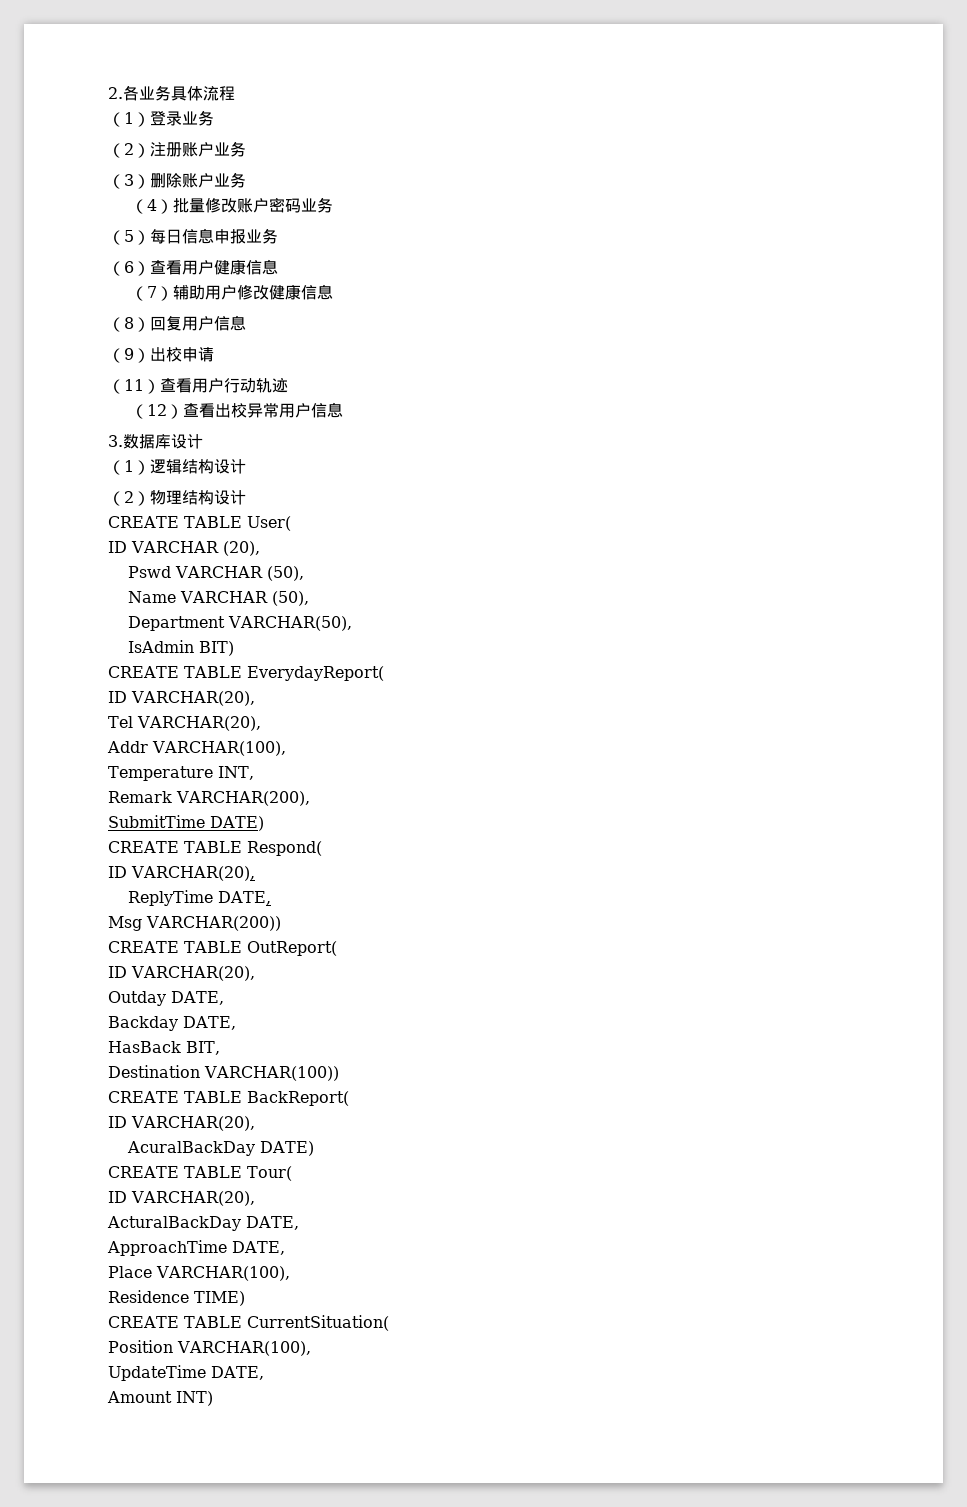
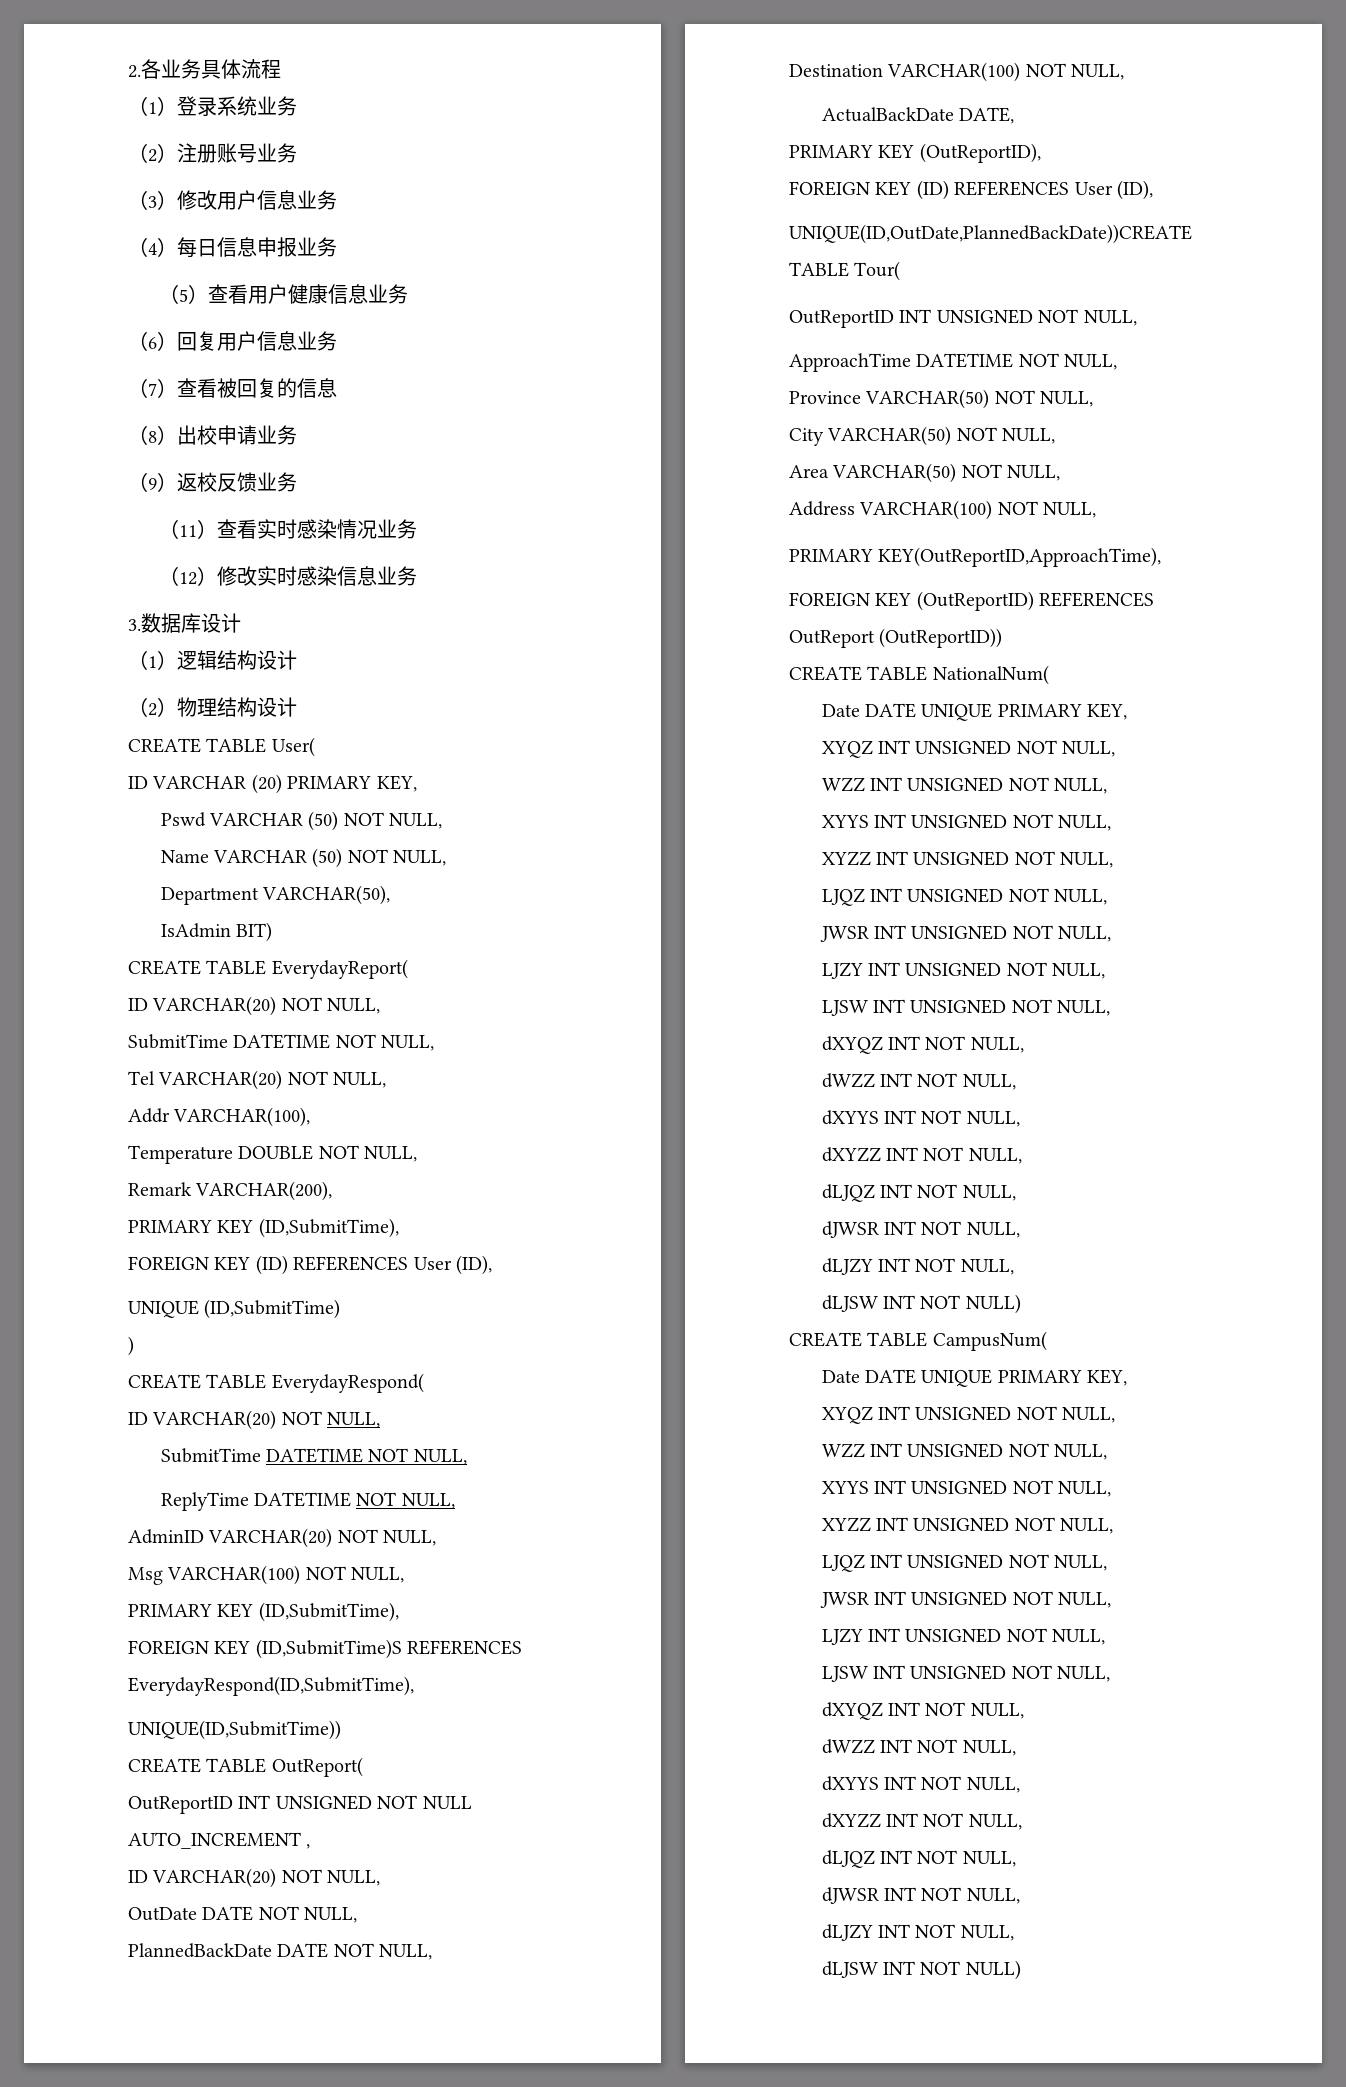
(182, 118) none -> [217,96,257,116] 系统
[198,142,214,157] 户 -> [237,144,257,163] 号
[150,173,214,188] 删除账户 -> [177,190,297,210] 修改用户信息
[173,197,334,213] [108,230,150,245] 批量修改账户密码业务 // （5） -> (177, 247) none
[124,261,134,273] 6 -> [178,289,188,302] 5
[131,284,334,301] [108,317,134,332] // （7）辅助用户修改健康信息 // （8 -> [367,284,408,304] [128,331,157,351] 业务 // （6
[108,347,214,363] [108,377,288,394] [131,402,344,419] // （9）出校申请 // （11）查看用户行动轨迹 // （12）查看出校异常用户信息 -> [297,331,337,351] [128,378,337,398] [128,425,297,445] [128,472,297,492] [158,519,417,539] [158,566,417,586] 业务 // （7）查看被回复的信息 // （8）出校申请业务 // （9）返校反馈业务 // （11）查看实时感染情况业务 // （12）修改实时感染信息业务
[222,541,260,556] (20), -> [251,774,417,794] (20) PRIMARY KEY,
[266,566,304,581] (50), -> [308,811,443,831] (50) NOT NULL,
[271,591,309,606] (50), -> [312,848,447,868] (50) NOT NULL,
[131,691,255,706] [108,716,261,731] VARCHAR(20), // Tel VARCHAR(20), -> [152,996,381,1016] [128,1034,435,1051] [128,1070,387,1090] VARCHAR(20) NOT NULL, // SubmitTime DATETIME NOT NULL, // Tel VARCHAR(20) NOT NULL,
[217,766,254,780] INT, -> [238,1145,418,1162] DOUBLE NOT NULL,
[108,815,264,831] [108,841,322,856] [108,866,255,881] [127,890,271,906] [108,916,281,931] [108,941,337,956] [108,966,255,981] [108,991,224,1006] [108,1016,236,1031] [108,1041,220,1055] [108,1065,339,1081] [108,1091,349,1106] [108,1116,255,1131] [126,1141,314,1156] [108,1166,292,1181] [108,1191,255,1206] [107,1216,299,1231] [107,1240,285,1256] [108,1266,290,1281] [108,1290,245,1306] [108,1315,389,1331] [108,1340,311,1356] [108,1365,264,1381] [107,1391,213,1406] SubmitTime DATE) // CREATE TABLE Respond( // ID VARCHAR(20), // ReplyTime DATE, // Msg VARCHAR(200)) // CREATE TABLE OutReport( // ID VARCHAR(20), // Outday DATE, // Backday DATE, // HasBack BIT, // Destination VARCHAR(100)) // CREATE TABLE BackReport( // ID VARCHAR(20), // AcuralBackDay DATE) // CREATE TABLE Tour( // ID VARCHAR(20), // ActuralBackDay DATE, // ApproachTime DATE, // Place VARCHAR(100), // Residence TIME) // CREATE TABLE CurrentSituation( // Position VARCHAR(100), // UpdateTime DATE, // Amount INT) -> [128,1218,399,1238] [128,1255,492,1275] [128,1299,341,1319] [128,1336,134,1356] [128,1373,424,1393] [128,1410,381,1430] [160,1448,467,1465] [160,1492,455,1511] [128,1528,437,1548] [128,1565,405,1585] [128,1602,399,1622] [128,1639,523,1659] [128,1676,414,1696] [128,1720,341,1740] [128,1757,363,1777] [128,1795,472,1814] [128,1832,311,1849] [128,1868,381,1888] [128,1906,358,1923] [128,1943,433,1960] [789,62,1125,82] [821,107,1014,124] [789,143,1041,163] [789,180,1153,200] [789,224,1192,244] [789,261,901,281] [789,309,1137,328] [789,353,1118,372] [789,389,1094,409] [789,426,1056,446] [789,463,1061,483] [789,500,1097,520] [789,547,1162,567] [789,591,1155,611] [789,628,1003,648] [789,665,1049,685] [821,703,1128,721] [821,740,1116,758] [821,777,1108,794] [821,814,1112,831] [821,851,1114,868] [821,888,1108,906] [819,925,1112,942] [821,962,1106,979] [821,999,1111,1016] [821,1036,1024,1054] [821,1073,1016,1090] [821,1110,1020,1127] [821,1147,1022,1164] [821,1184,1016,1202] [821,1221,1020,1238] [821,1258,1014,1275] [821,1294,1021,1314] [789,1331,1047,1351] [821,1369,1128,1387] [821,1406,1116,1424] [821,1443,1108,1460] [821,1480,1112,1497] [821,1517,1114,1534] [821,1554,1108,1572] [819,1591,1112,1608] [821,1628,1106,1645] [821,1665,1111,1682] [821,1702,1024,1720] [821,1739,1016,1756] [821,1776,1020,1793] [821,1813,1022,1830] [821,1850,1016,1868] [821,1887,1020,1904] [821,1924,1014,1941] [821,1960,1021,1980] PRIMARY KEY (ID,SubmitTime), // FOREIGN KEY (ID) REFERENCES User (ID), // UNIQUE (ID,SubmitTime) // ) // CREATE TABLE EverydayRespond( // ID VARCHAR(20) NOT NULL, // SubmitTime DATETIME NOT NULL, // ReplyTime DATETIME NOT NULL, // AdminID VARCHAR(20) NOT NULL, // Msg VARCHAR(100) NOT NULL, // PRIMARY KEY (ID,SubmitTime), // FOREIGN KEY (ID,SubmitTime)S REFERENCES EverydayRespond(ID,SubmitTime), // UNIQUE(ID,SubmitTime)) // CREATE TABLE OutReport( // OutReportID INT UNSIGNED NOT NULL AUTO_INCREMENT , // ID VARCHAR(20) NOT NULL, // OutDate DATE NOT NULL, // PlannedBackDate DATE NOT NULL, // Destination VARCHAR(100) NOT NULL, // ActualBackDate DATE, // PRIMARY KEY (OutReportID), // FOREIGN KEY (ID) REFERENCES User (ID), // UNIQUE(ID,OutDate,PlannedBackDate))CREATE TABLE Tour( // OutReportID INT UNSIGNED NOT NULL, // ApproachTime DATETIME NOT NULL, // Province VARCHAR(50) NOT NULL, // City VARCHAR(50) NOT NULL, // Area VARCHAR(50) NOT NULL, // Address VARCHAR(100) NOT NULL, // PRIMARY KEY(OutReportID,ApproachTime), // FOREIGN KEY (OutReportID) REFERENCES OutReport (OutReportID)) // CREATE TABLE NationalNum( // Date DATE UNIQUE PRIMARY KEY, // XYQZ INT UNSIGNED NOT NULL, // WZZ INT UNSIGNED NOT NULL, // XYYS INT UNSIGNED NOT NULL, // XYZZ INT UNSIGNED NOT NULL, // LJQZ INT UNSIGNED NOT NULL, // JWSR INT UNSIGNED NOT NULL, // LJZY INT UNSIGNED NOT NULL, // LJSW INT UNSIGNED NOT NULL, // dXYQZ INT NOT NULL, // dWZZ INT NOT NULL, // dXYYS INT NOT NULL, // dXYZZ INT NOT NULL, // dLJQZ INT NOT NULL, // dJWSR INT NOT NULL, // dLJZY INT NOT NULL, // dLJSW INT NOT NULL) // CREATE TABLE CampusNum( // Date DATE UNIQUE PRIMARY KEY, // XYQZ INT UNSIGNED NOT NULL, // WZZ INT UNSIGNED NOT NULL, // XYYS INT UNSIGNED NOT NULL, // XYZZ INT UNSIGNED NOT NULL, // LJQZ INT UNSIGNED NOT NULL, // JWSR INT UNSIGNED NOT NULL, // LJZY INT UNSIGNED NOT NULL, // LJSW INT UNSIGNED NOT NULL, // dXYQZ INT NOT NULL, // dWZZ INT NOT NULL, // dXYYS INT NOT NULL, // dXYZZ INT NOT NULL, // dLJQZ INT NOT NULL, // dJWSR INT NOT NULL, // dLJZY INT NOT NULL, // dLJSW INT NOT NULL)

